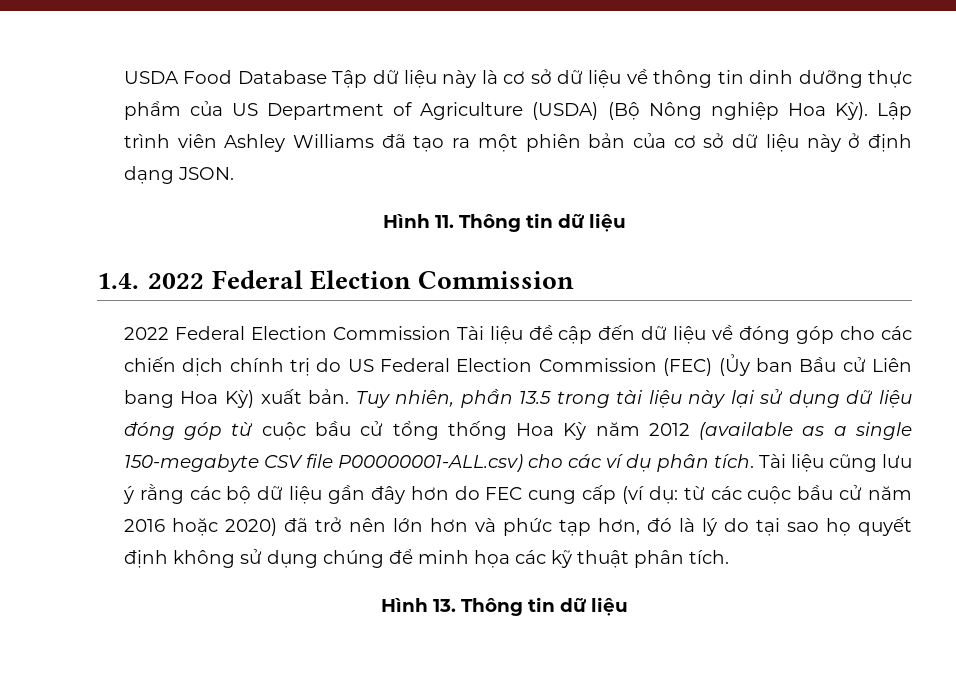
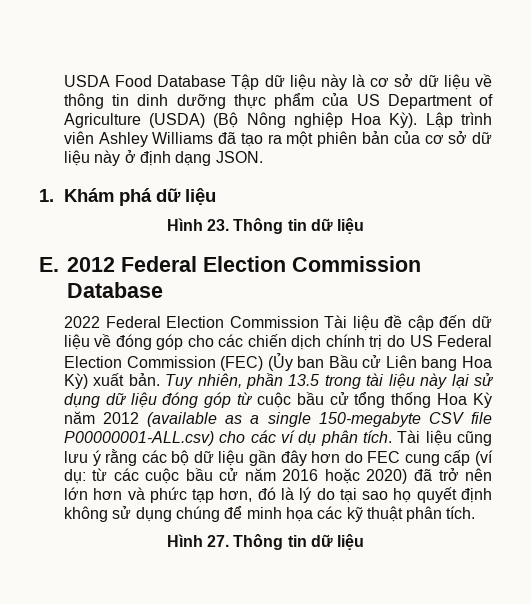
[383,214,454,228] // Hình 11. -> [39,188,216,206] [166,218,230,231] // 1. Khám phá dữ liệu // Hình 23.
[97,270,575,290] 1.4. 2022 Federal Election Commission -> [39,256,421,272] [67,282,163,298] E. 2012 Federal Election Commission Database
[433,599,456,612] 13. -> [207,535,230,547] 27.

